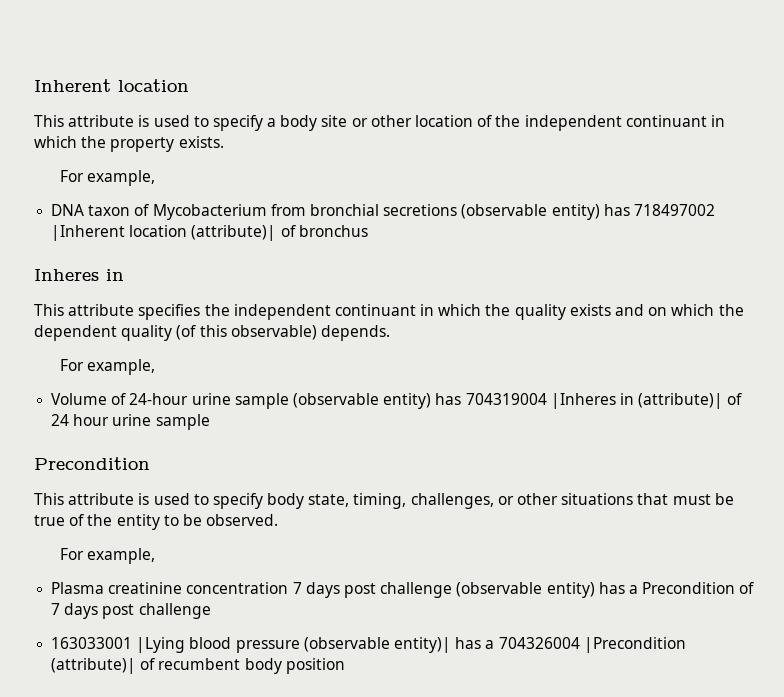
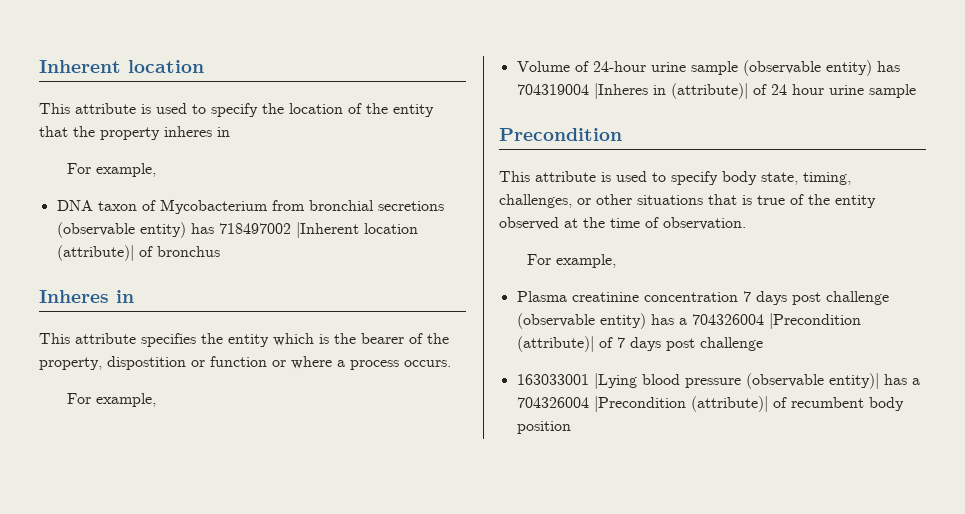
[267,115,725,131] [34,136,224,152] a body site or other location of the independent continuant in which the property exists. -> [262,103,434,117] [39,126,230,140] the location of the entity that the property inheres in
[233,304,744,320] [34,325,390,341] independent continuant in which the quality exists and on which the dependent quality (of this observable) depends. -> [228,333,449,347] [39,356,451,370] entity which is the bearer of the property, dispostition or function or where a process occurs.
[672,493,734,505] must be -> [742,195,752,205] is
[163,514,279,526] to be observed. -> [499,217,746,230] observed at the time of observation.
[642,582,736,594] Precondition -> [691,313,861,329] [516,336,594,352] 704326004 |Precondition (attribute)|

